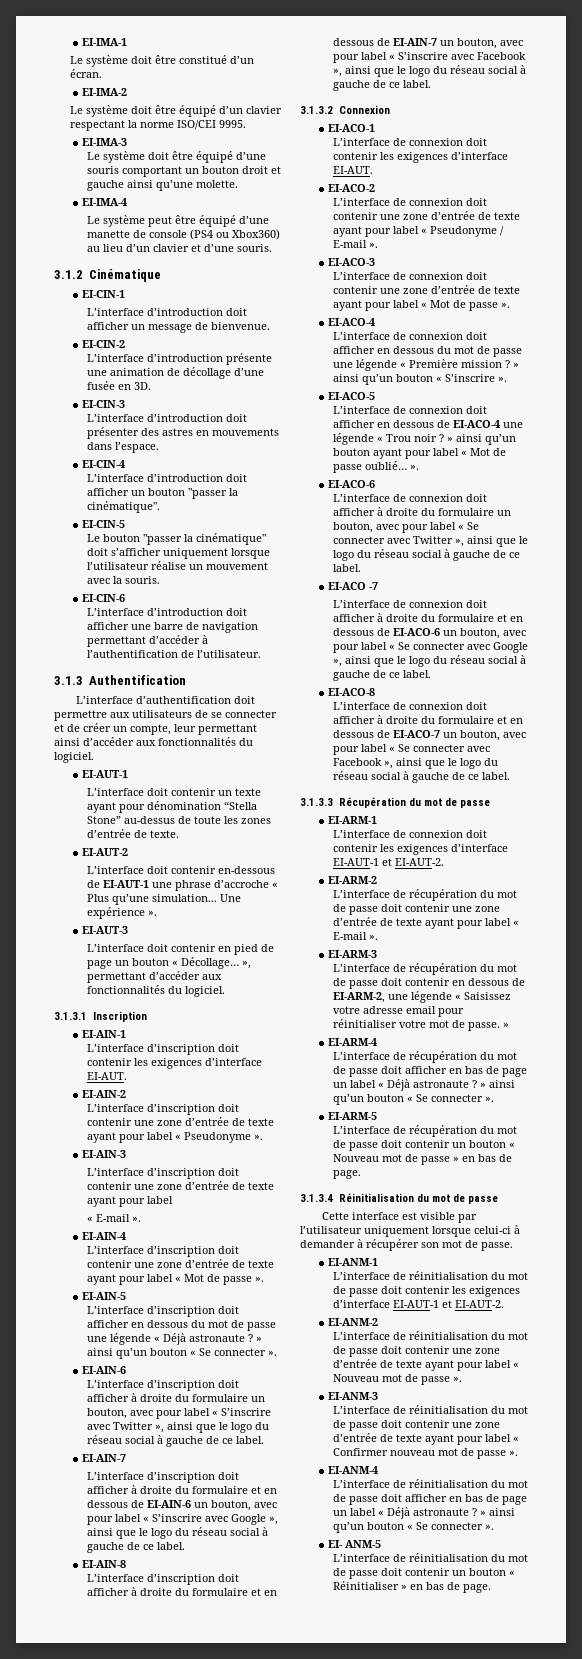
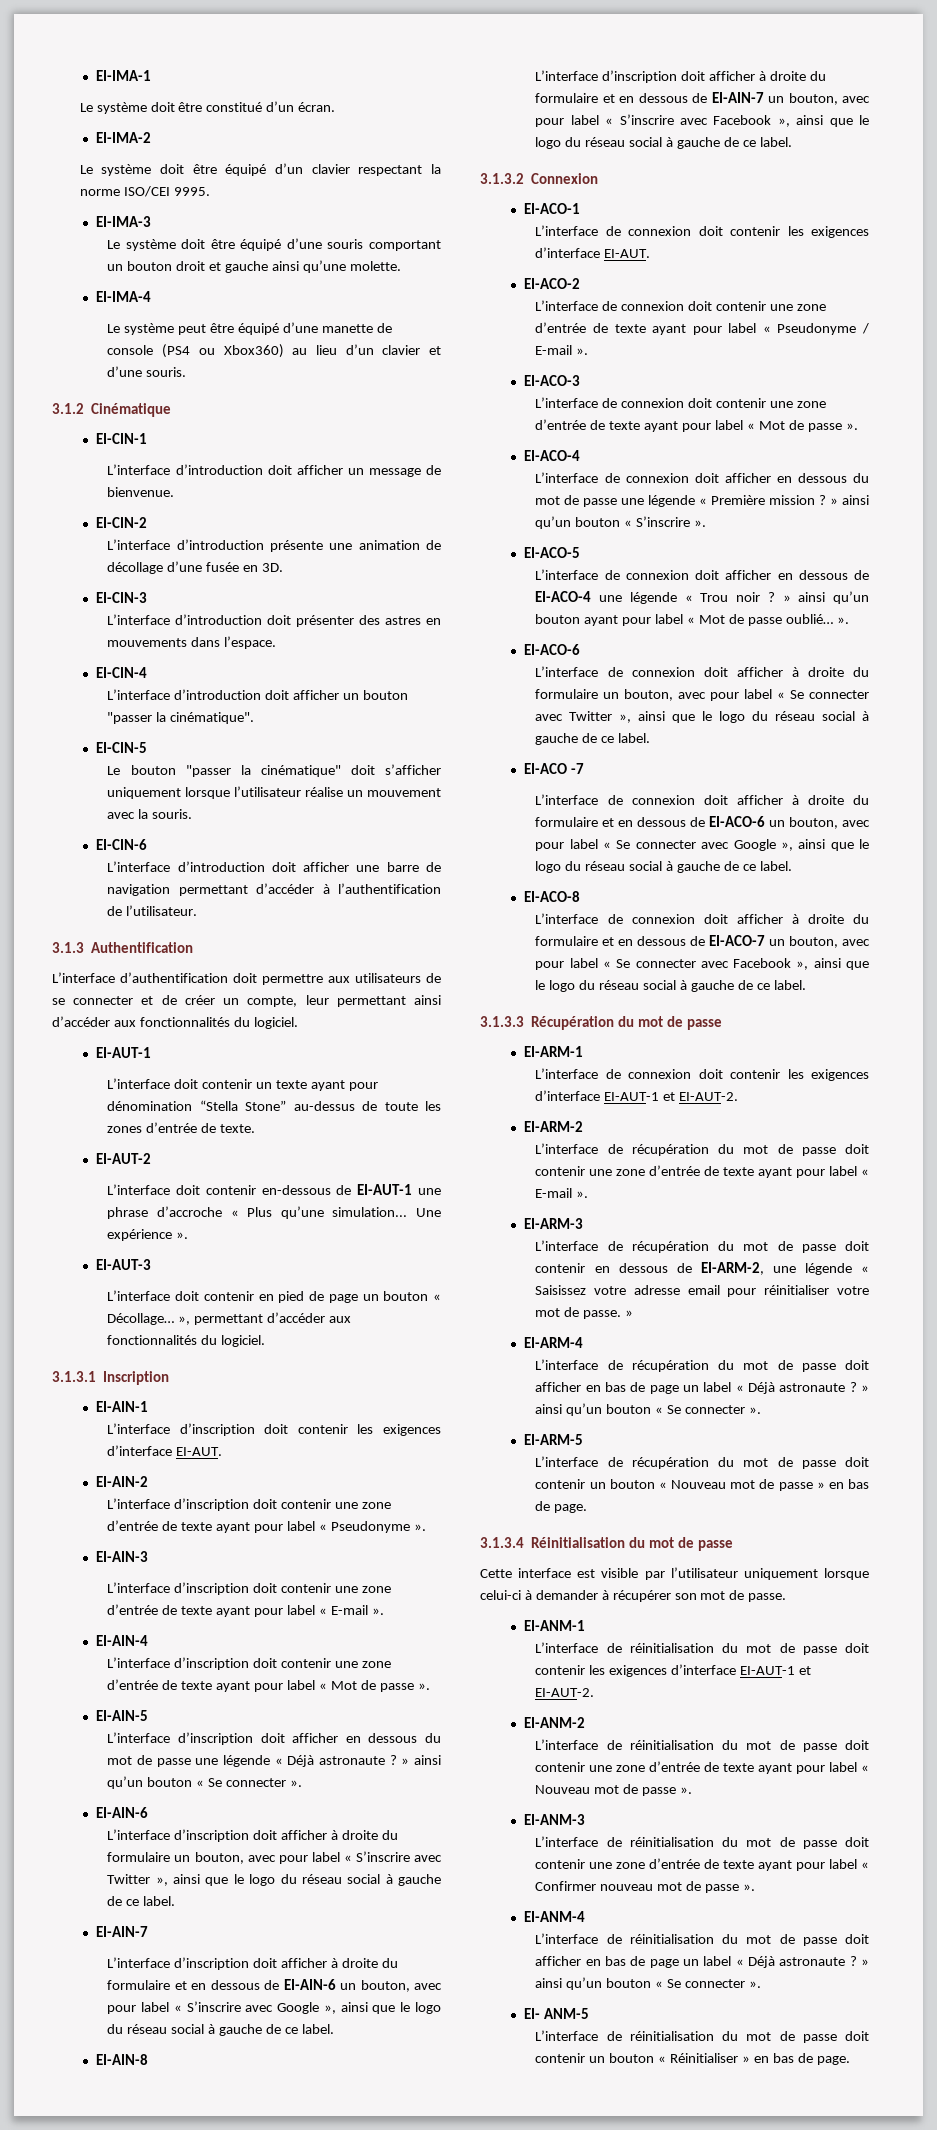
(173, 1200) // -> (315, 1610) none

